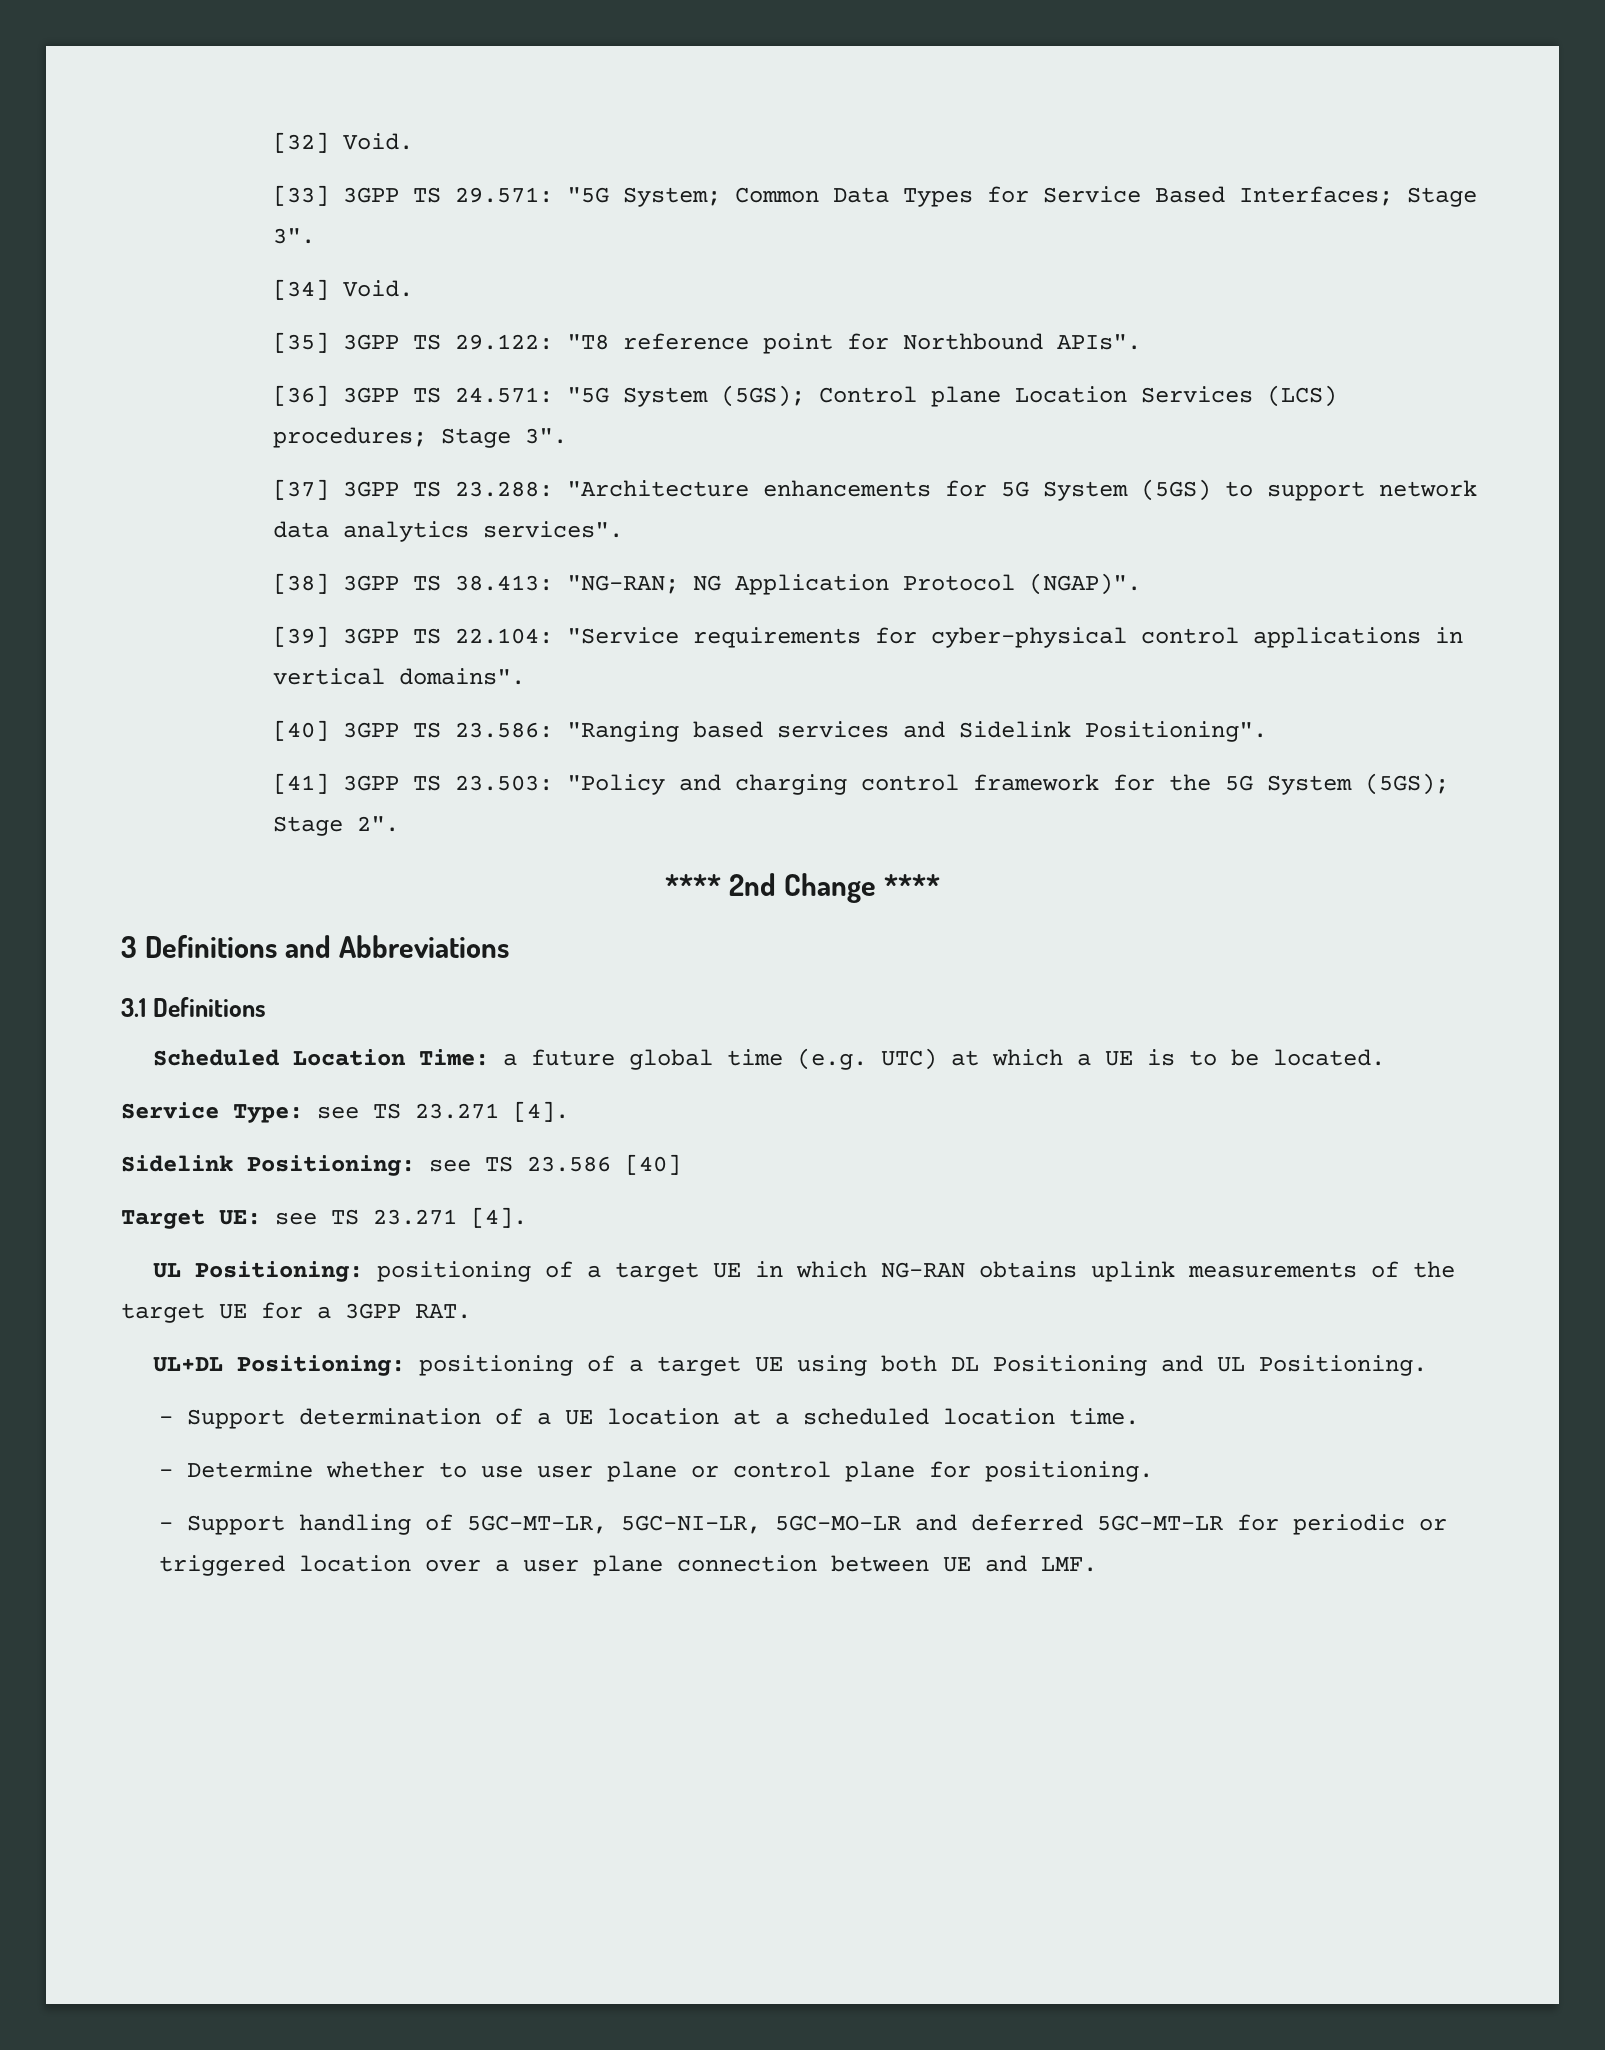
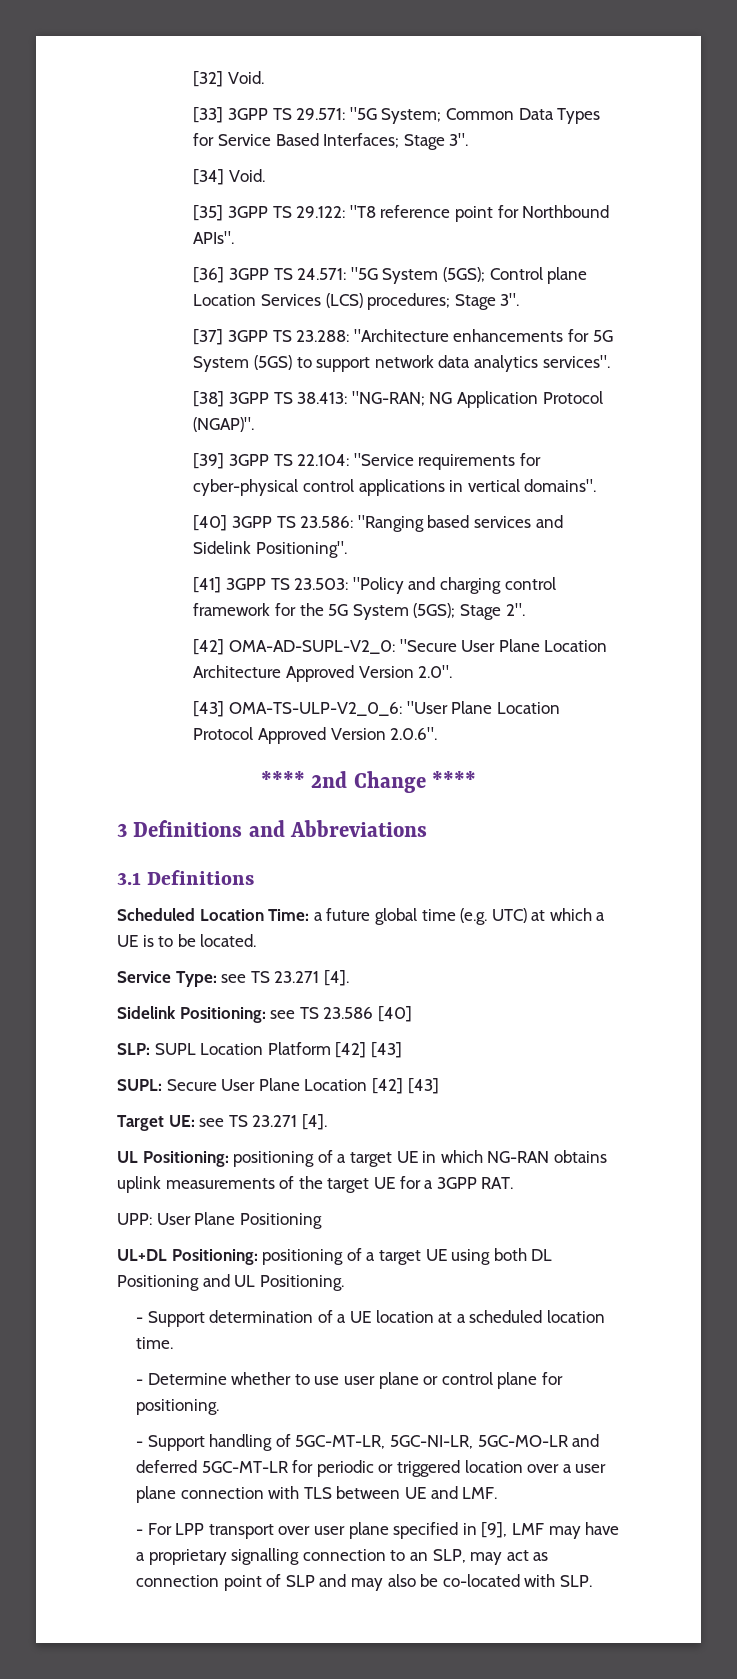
(400, 824) none -> [193,639,608,655] [193,665,453,682] [193,701,560,717] [193,727,438,744] // [42] OMA-AD-SUPL-V2_0: "Secure User Plane Location Architecture Approved Version 2.0". // [43] OMA-TS-ULP-V2_0_6: "User Plane Location Protocol Approved Version 2.0.6".
(681, 1164) none -> [117,1042,402,1058] [117,1078,439,1094] // SLP: SUPL Location Platform [42] [43] // SUPL: Secure User Plane Location [42] [43]
(471, 1311) none -> [117,1212,322,1229] // UPP: User Plane Positioning
(818, 1563) none -> [268,1486,332,1499] with TLS
(1098, 1564) none -> [136,1522,620,1539] [136,1548,549,1565] [136,1574,593,1591] // - For LPP transport over user plane specified in [9], LMF may have a proprietary signalling connection to an SLP, may act as connection point of SLP and may also be co-located with SLP.

